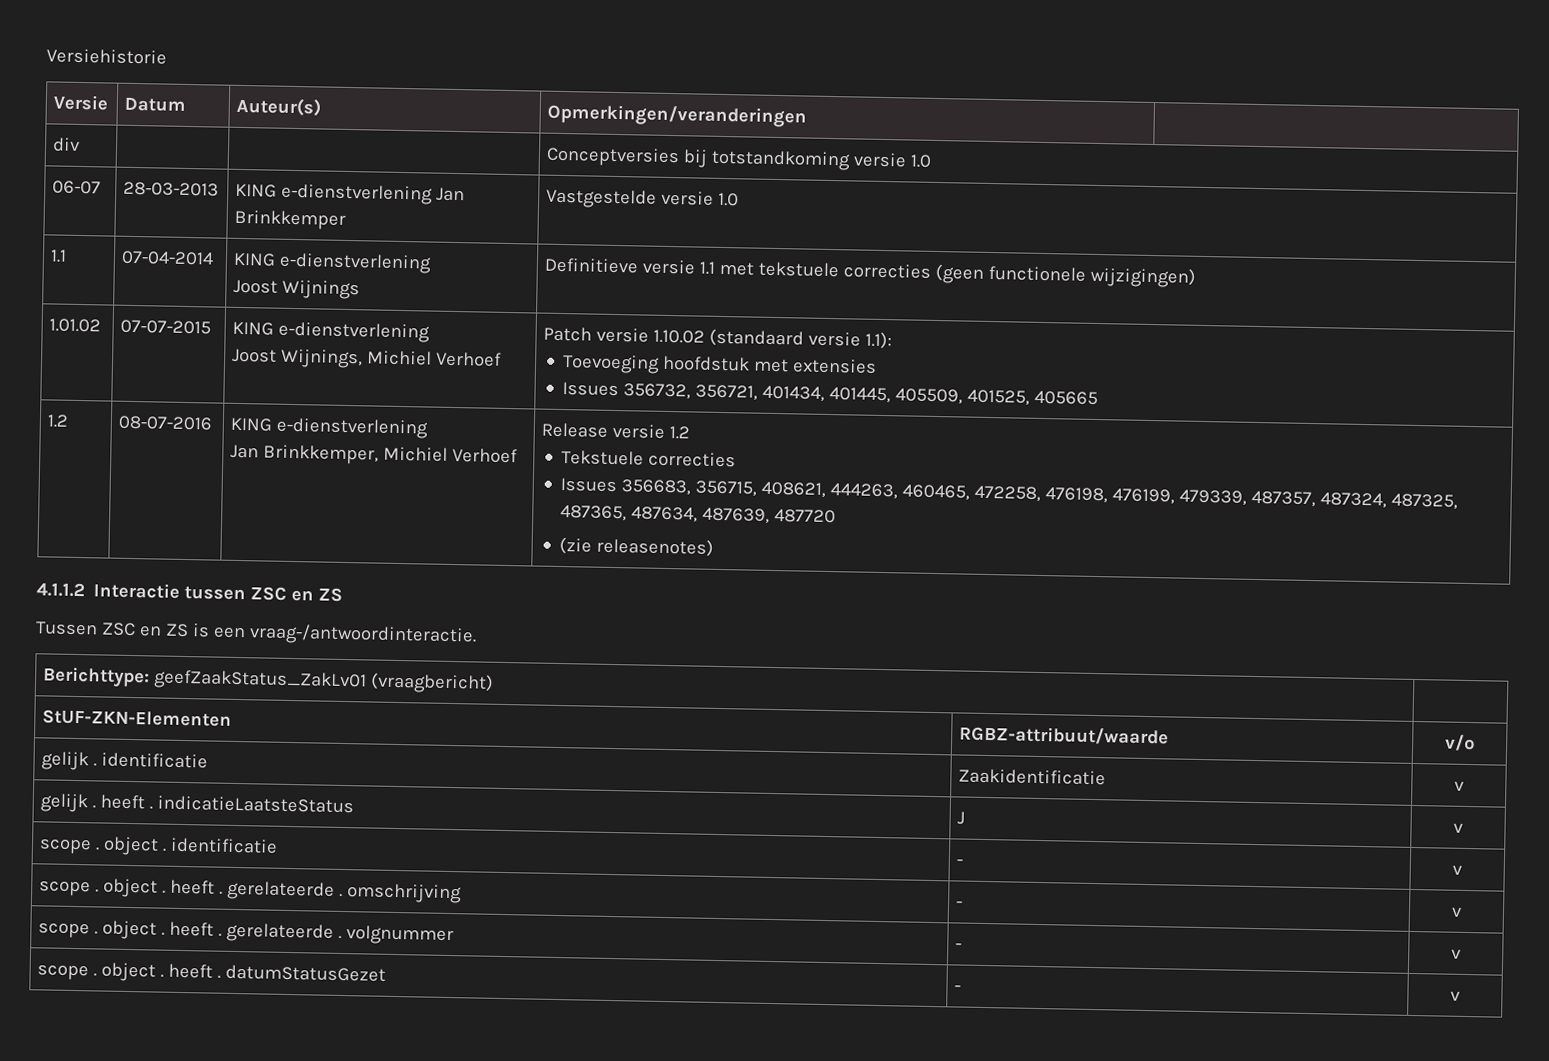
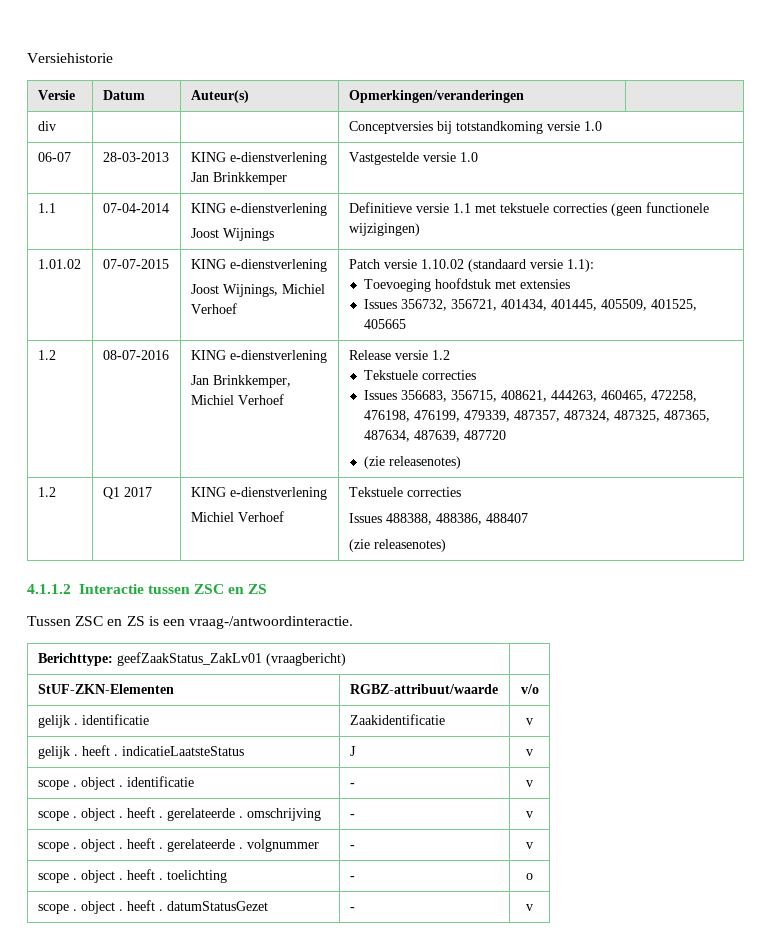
(715, 547) none -> [37,487,56,497] [102,487,152,499] [190,487,327,500] [190,511,284,522] [348,487,461,497] [348,513,528,525] [348,539,446,552] // 1.2 | Q1 2017 | KING e-dienstverlening // Michiel Verhoef | Tekstuele correcties // Issues 488388, 488386, 488407 // (zie releasenotes)
(1461, 954) none -> [37,869,227,883] [349,876,355,880] [526,873,533,880] // scope . object . heeft . toelichting | - | o

